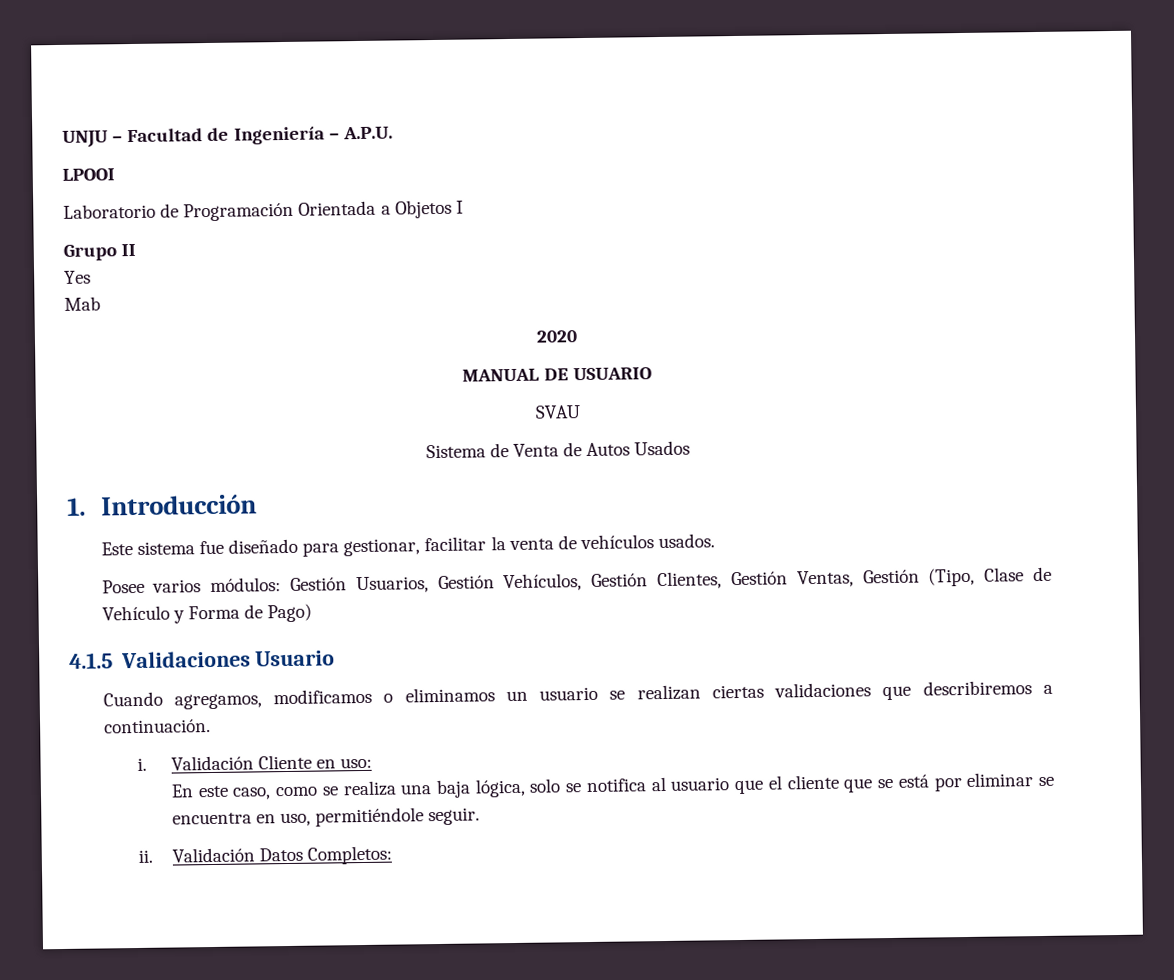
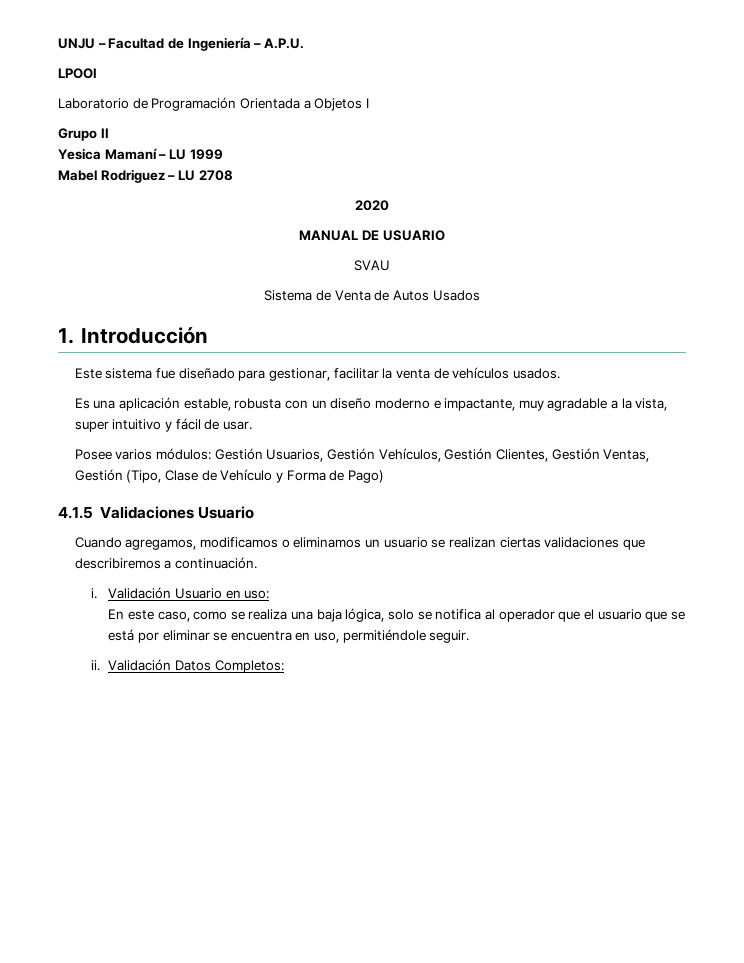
[64,270,91,284] [64,296,101,311] Yes // Mab -> [58,148,223,160] [58,169,233,183] Yesica Mamaní – LU 1999 // Mabel Rodriguez – LU 2708
(716, 541) none -> [74,397,668,411] [74,418,252,432] // Es una aplicación estable, robusta con un diseño moderno e impactante, muy agradable a la vista, super intuitivo y fácil de usar.
[257,754,312,770] Cliente -> [174,588,222,599] Usuario
[670,777,730,791] usuario -> [498,609,555,622] operador
[786,774,839,790] cliente -> [597,609,642,620] usuario

